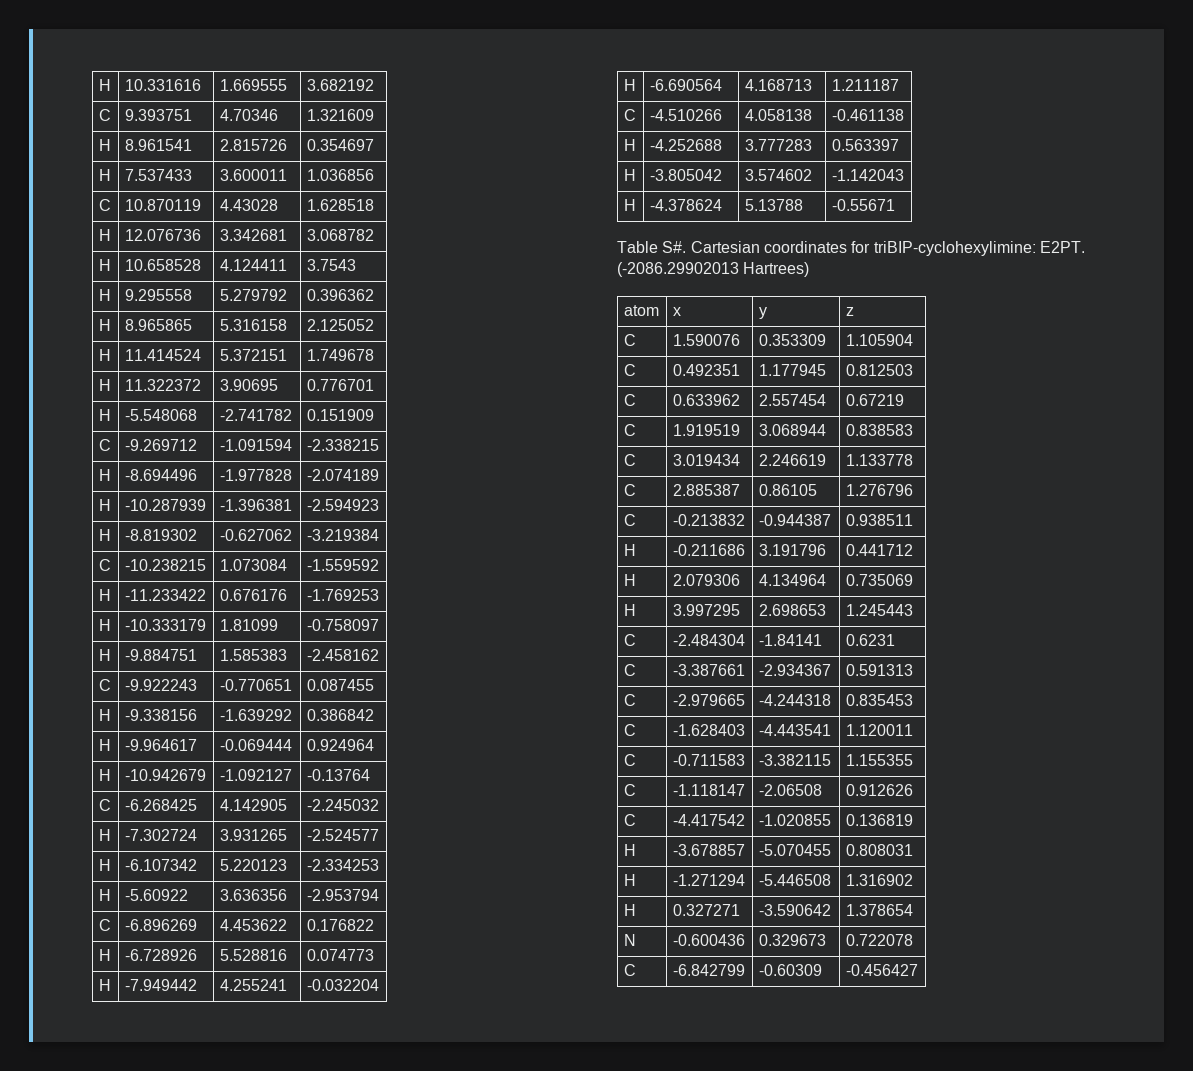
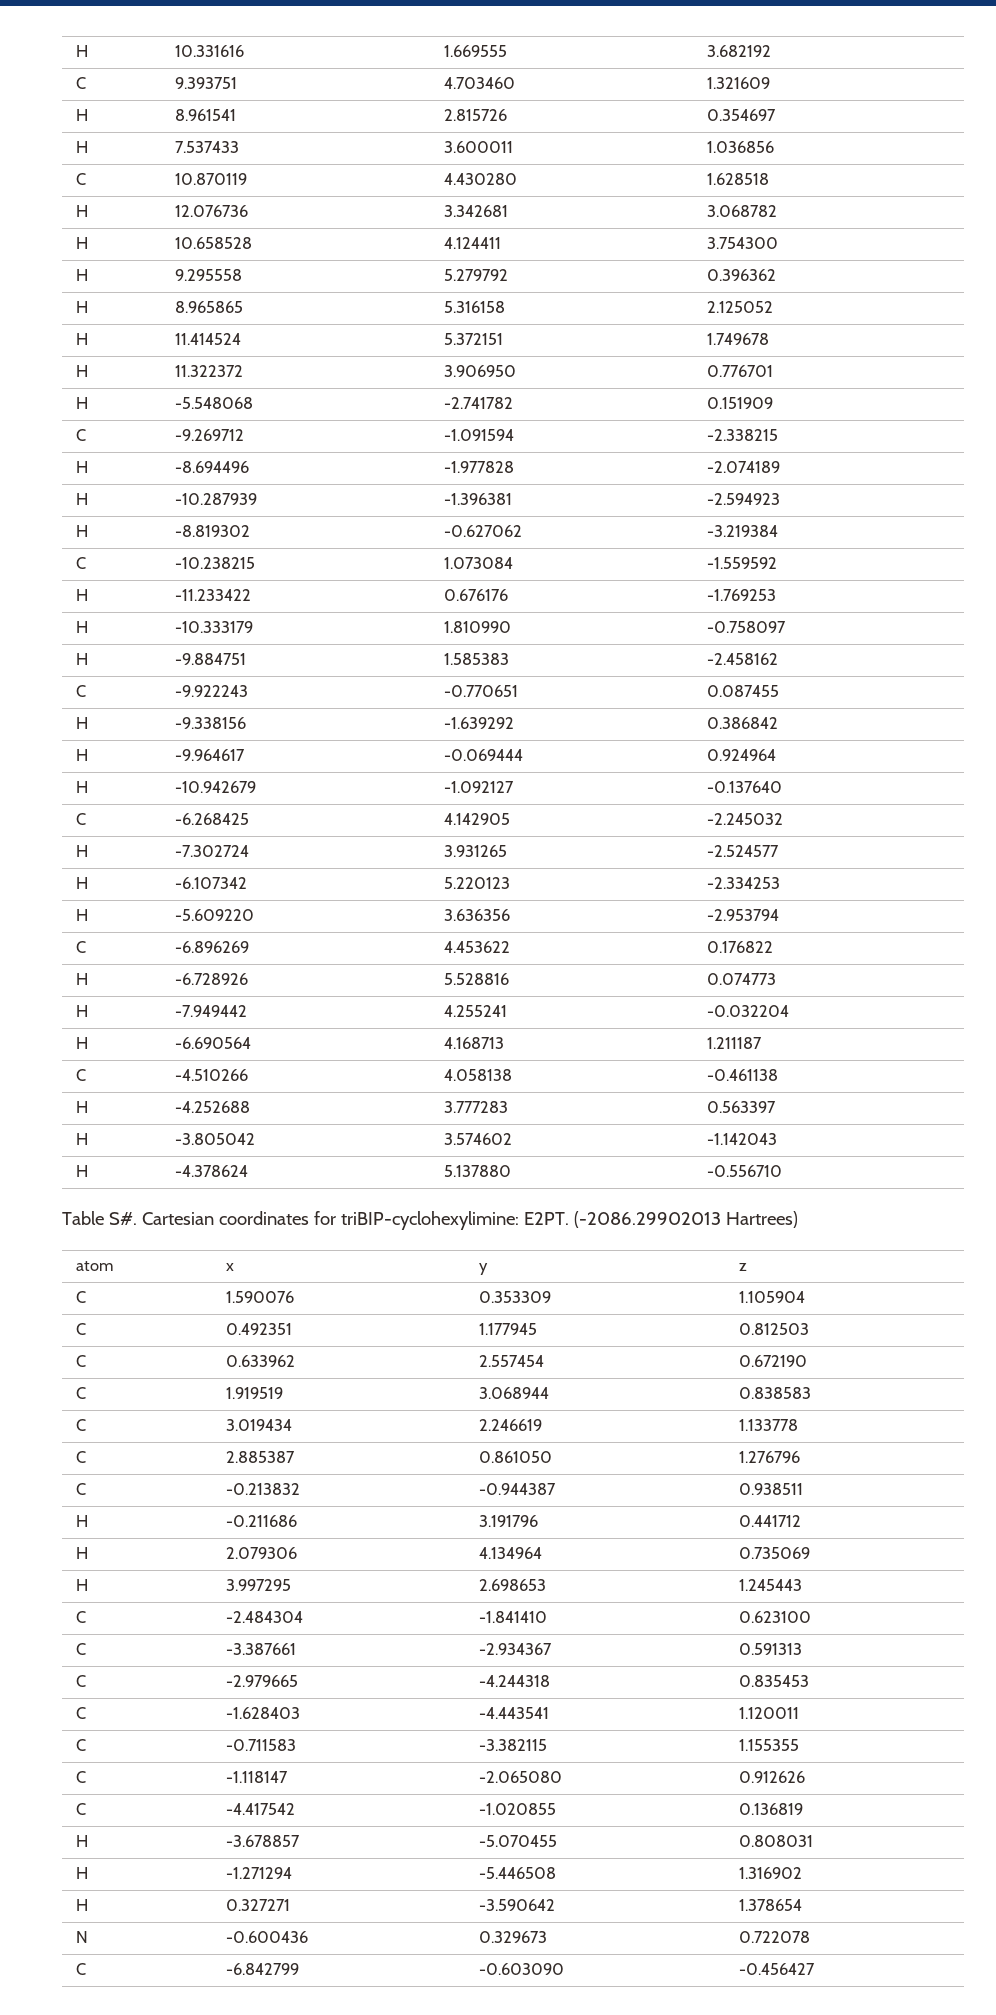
[219,109,278,121] 4.70346 -> [443,77,515,89] 4.703460
[219,199,278,211] 4.43028 -> [443,173,517,185] 4.430280
[306,259,356,271] 3.7543 -> [706,237,778,249] 3.754300
[219,379,278,391] 3.90695 -> [443,365,516,377] 3.906950
[219,619,278,631] 1.81099 -> [443,621,511,633] 1.810990
[306,769,370,781] -0.13764 -> [706,781,782,793] -0.137640
[124,889,188,901] -5.60922 -> [174,909,254,921] -5.609220
[744,199,803,211] [831,199,895,211] 5.13788 | -0.55671 -> [443,1165,511,1177] [706,1165,782,1177] 5.137880 | -0.556710
[845,394,904,406] 0.67219 -> [738,1355,807,1367] 0.672190
[758,484,817,496] 0.86105 -> [478,1451,552,1463] 0.861050
[758,634,822,646] [845,634,895,646] -1.84141 | 0.6231 -> [478,1611,547,1623] [738,1611,811,1623] -1.841410 | 0.623100
[758,784,822,796] -2.06508 -> [478,1771,562,1783] -2.065080
[758,964,822,976] -0.60309 -> [478,1963,564,1975] -0.603090

